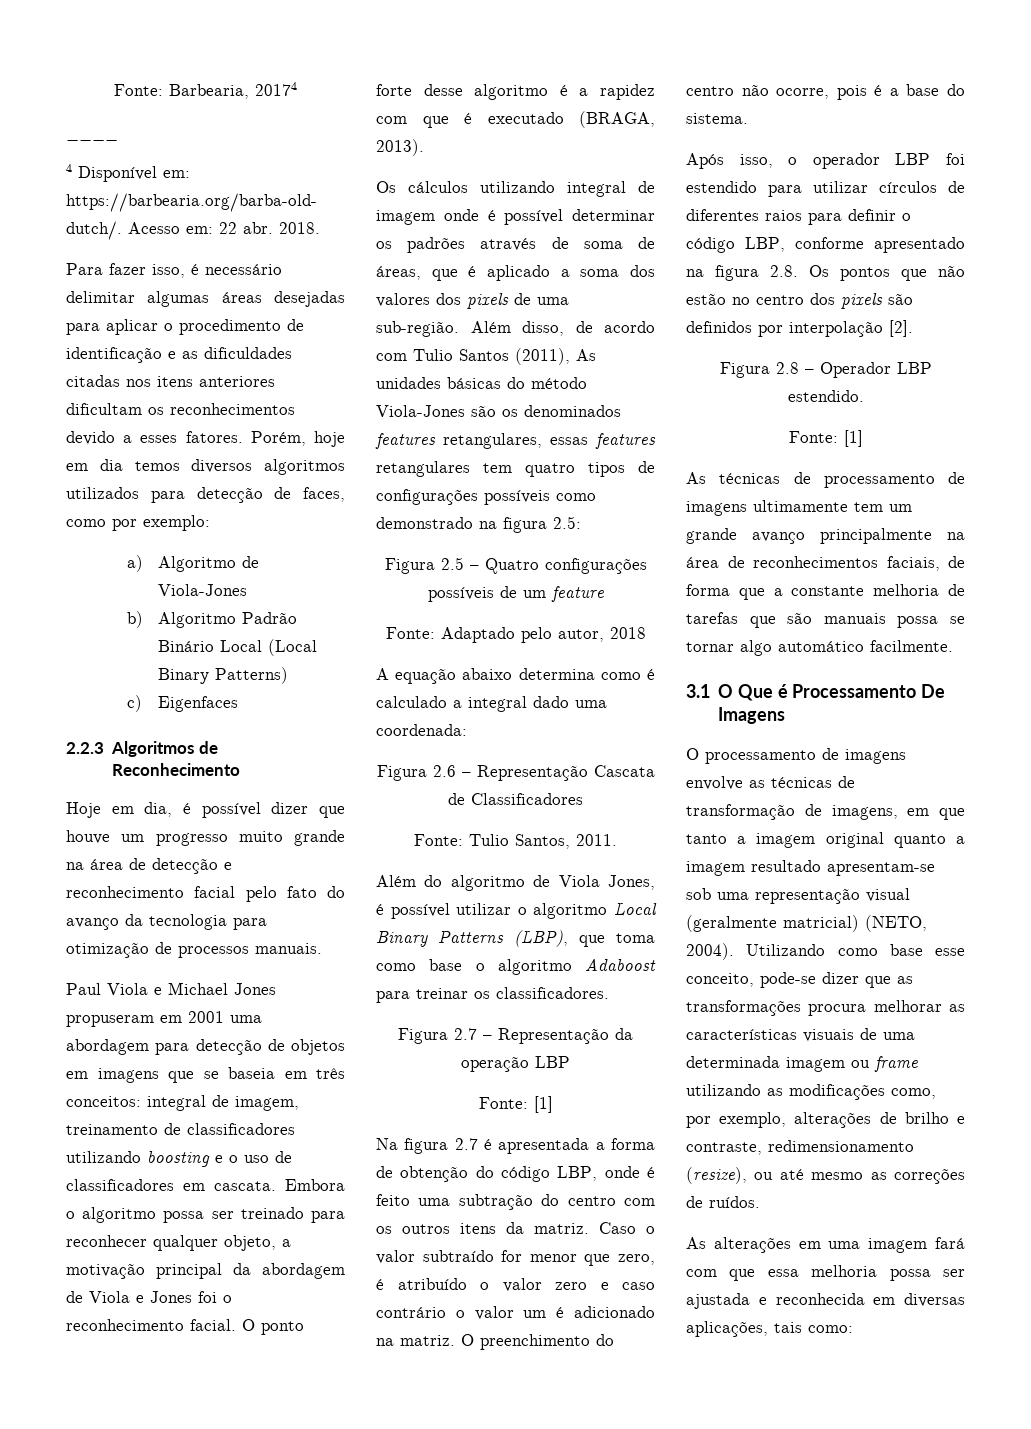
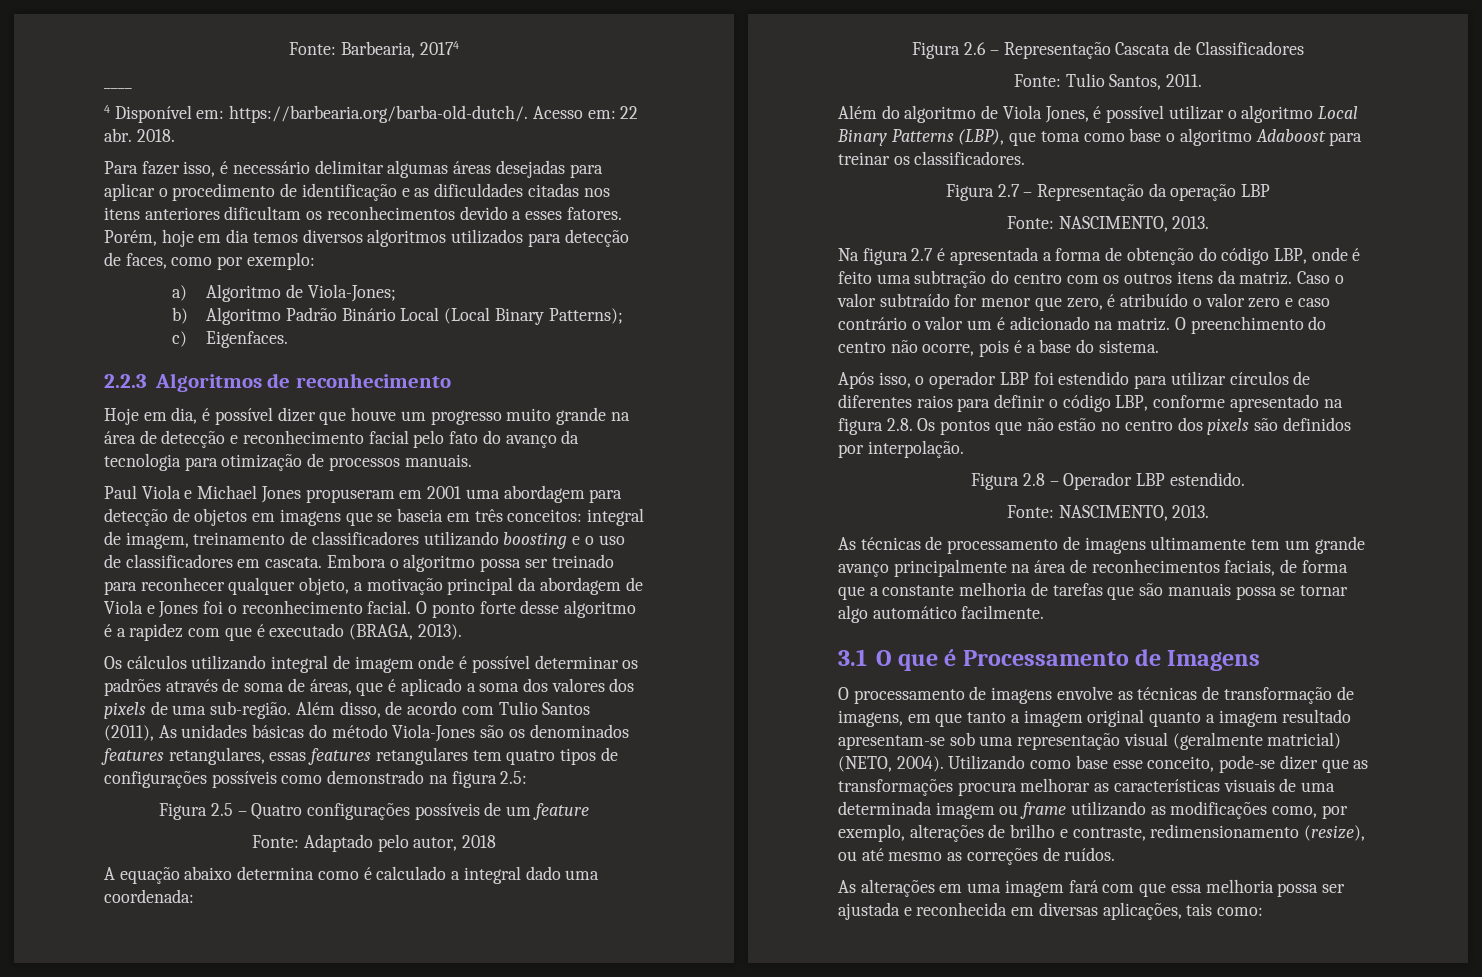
[157,584,247,596] Viola-Jones -> [307,284,396,302] Viola-Jones;
[214,667,288,684] Patterns) -> [548,308,623,324] Patterns);
[157,696,238,712] Eigenfaces -> [206,331,289,348] Eigenfaces.
[112,763,241,776] Reconhecimento -> [295,373,451,388] reconhecimento
[533,1096,553,1113] [1] -> [1058,216,1210,232] NASCIMENTO, 2013.
[789,320,913,337] interpolação [2]. -> [867,440,964,458] interpolação.
[843,430,863,447] [1] -> [1058,505,1210,521] NASCIMENTO, 2013.
[737,684,773,701] Que -> [898,654,939,671] que
[921,684,946,698] De -> [1135,649,1162,666] de

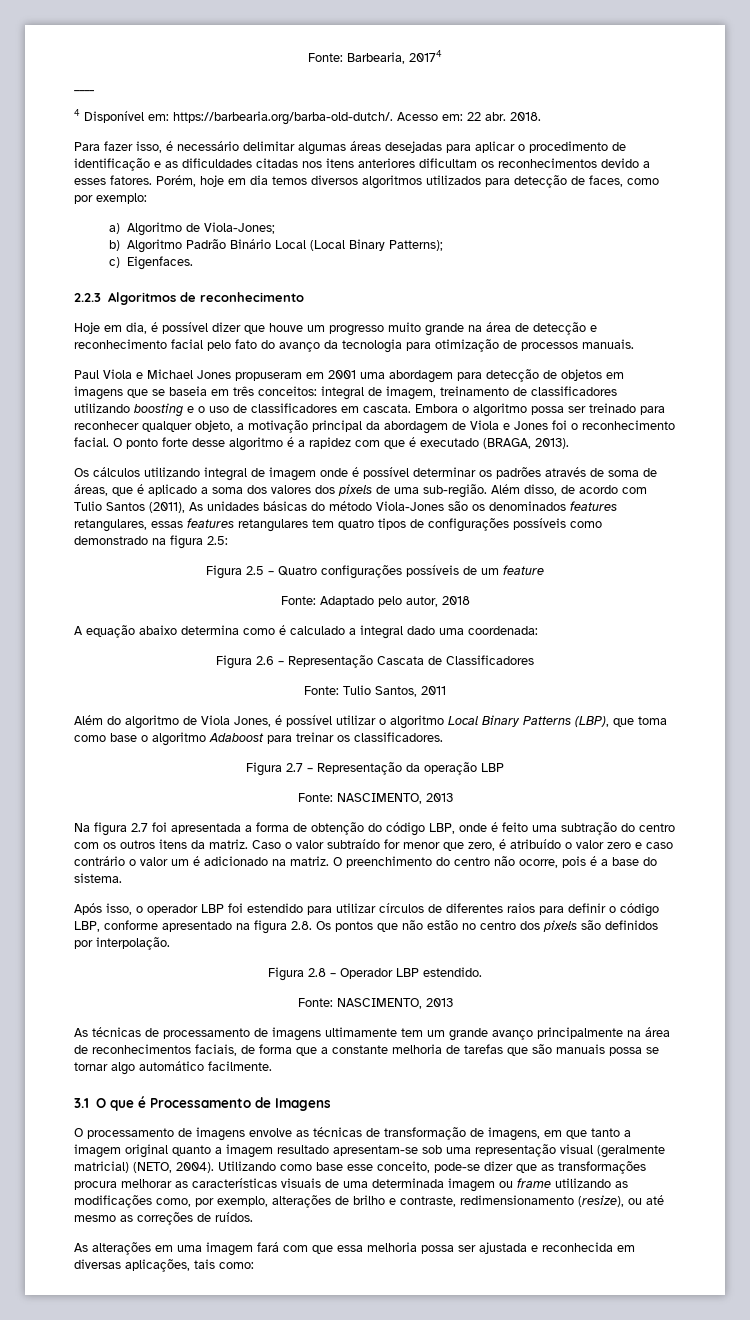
[1166,74,1203,87] 2011. -> [421,686,446,695] 2011
[1172,216,1210,229] 2013. -> [425,793,453,802] 2013
[937,248,946,261] é -> [152,822,167,832] foi
[1172,505,1210,518] 2013. -> [425,998,453,1007] 2013

